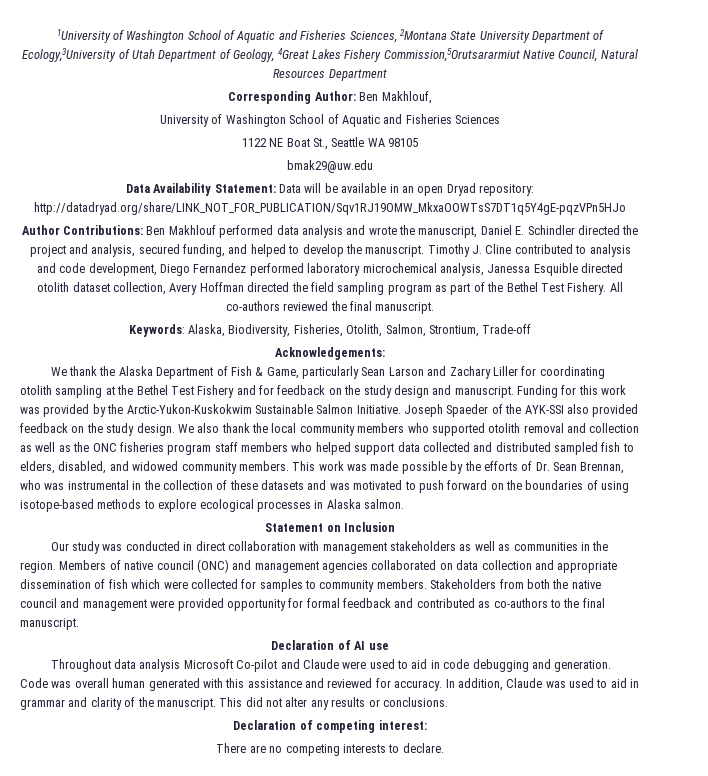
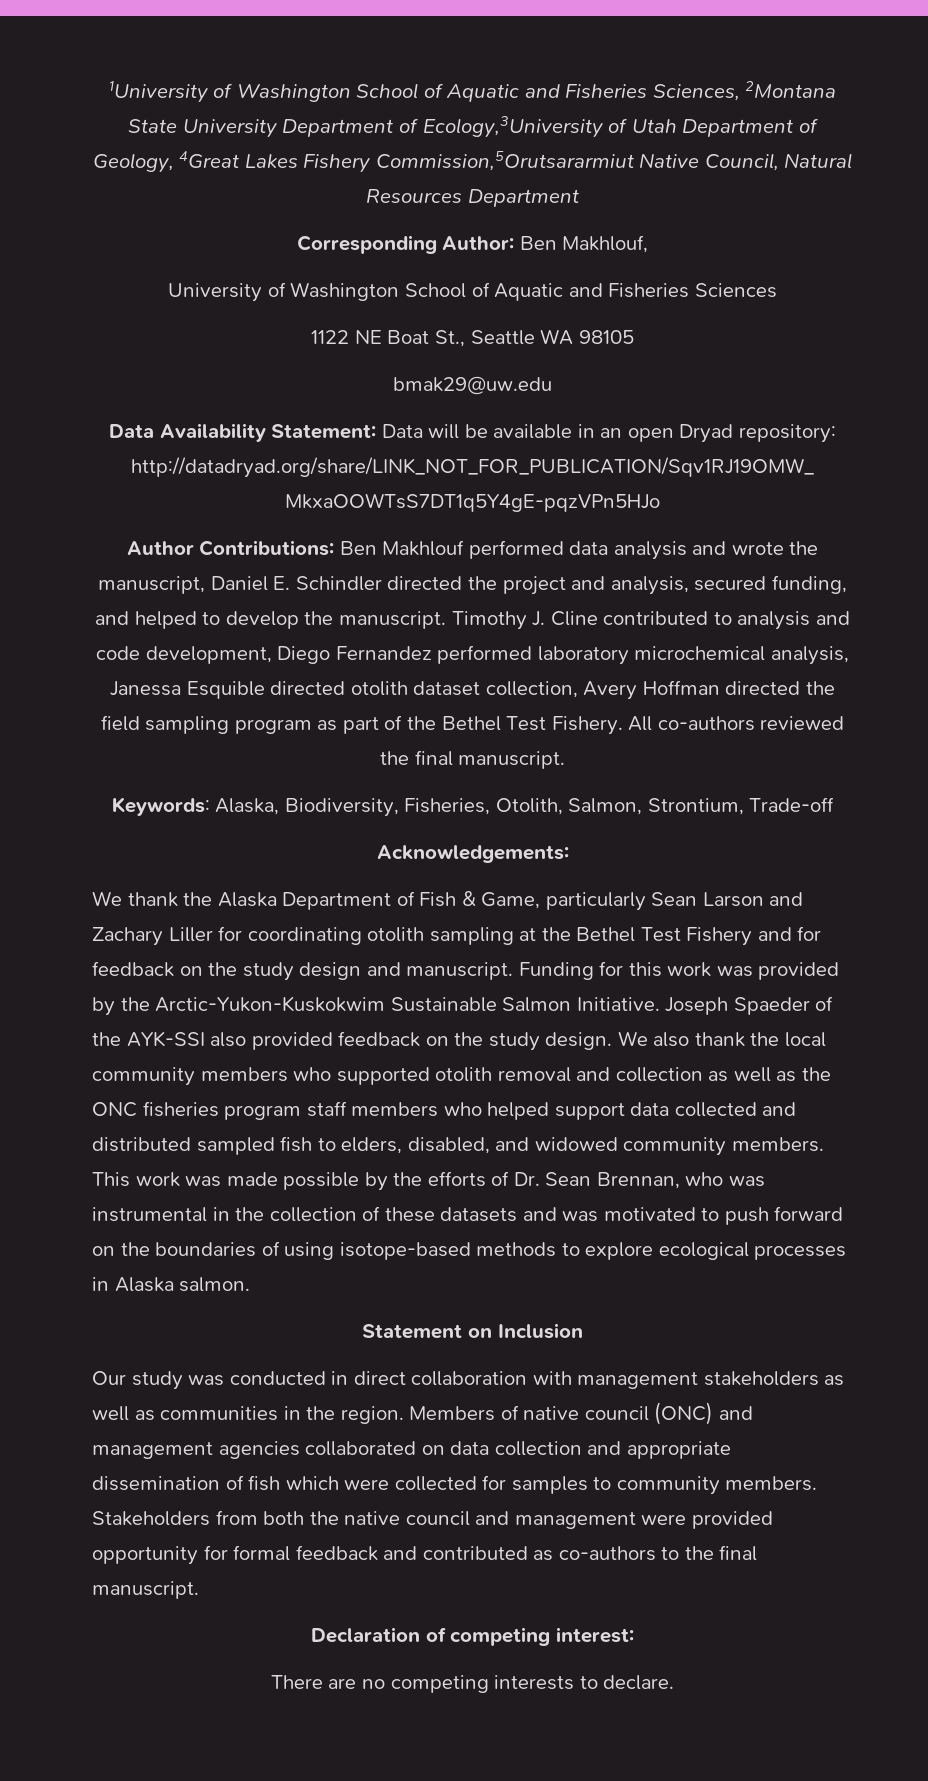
[271,640,389,650] [50,659,612,672] [20,678,640,691] [20,697,448,710] // Declaration of AI use // Throughout data analysis Microsoft Co-pilot and Claude were used to aid in code debugging and generation. Code was overall human generated with this assistance and reviewed for accuracy. In addition, Claude was used to aid in grammar and clarity of the manuscript. This did not alter any results or conclusions. -> (199, 1590) none

